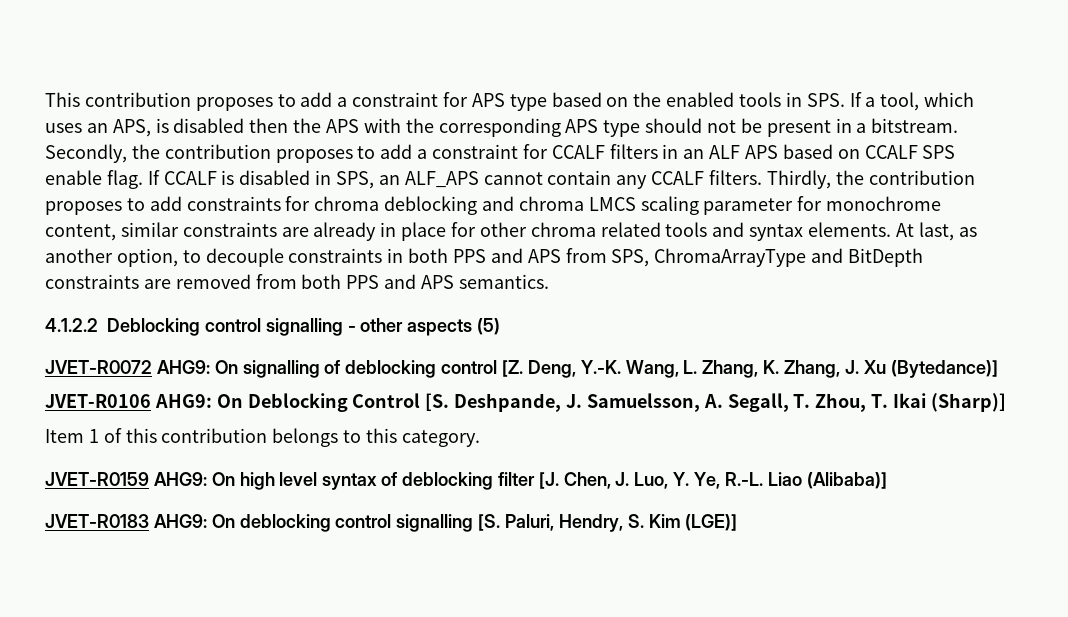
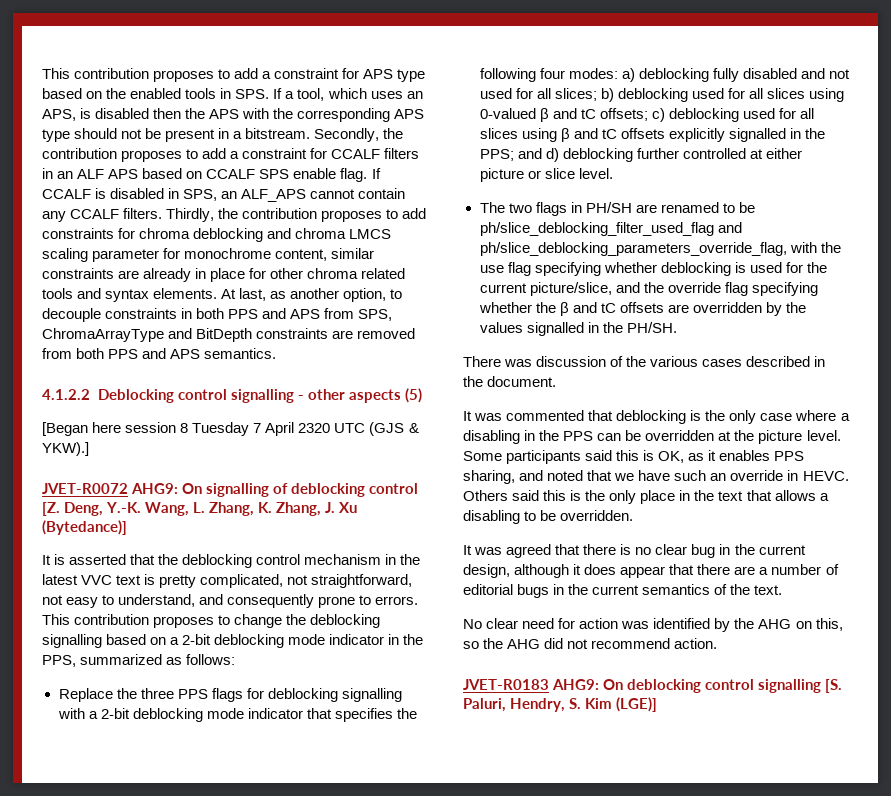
(501, 326) none -> [42,422,419,436] [42,442,89,456] // [Began here session 8 Tuesday 7 April 2320 UTC (GJS & YKW).]
[45,393,1006,412] [45,428,480,447] [45,472,887,490] JVET-R0106 AHG9: On Deblocking Control [S. Deshpande, J. Samuelsson, A. Segall, T. Zhou, T. Ikai (Sharp)] // Item 1 of this contribution belongs to this category. // JVET-R0159 AHG9: On high level syntax of deblocking filter [J. Chen, J. Luo, Y. Ye, R.-L. Liao (Alibaba)] -> [42,554,421,568] [42,574,413,588] [42,594,419,608] [42,614,381,628] [42,634,424,648] [42,654,236,667] [58,688,402,702] [57,708,417,722] [479,68,850,82] [479,88,844,102] [479,108,814,122] [479,128,825,142] [479,148,802,162] [479,168,613,182] [479,202,755,216] [479,222,742,236] [479,242,841,256] [479,262,827,276] [479,282,818,296] [478,302,806,316] [479,322,677,336] [463,356,826,367] [463,376,557,387] [463,410,850,424] [463,430,841,444] [463,450,805,464] [463,470,849,484] [463,490,829,504] [463,510,634,524] [463,544,806,558] [463,564,839,578] [463,584,783,598] [463,618,843,632] [463,638,718,649] It is asserted that the deblocking control mechanism in the latest VVC text is pretty complicated, not straightforward, not easy to understand, and consequently prone to errors. This contribution proposes to change the deblocking signalling based on a 2-bit deblocking mode indicator in the PPS, summarized as follows: // Replace the three PPS flags for deblocking signalling with a 2-bit deblocking mode indicator that specifies the following four modes: a) deblocking fully disabled and not used for all slices; b) deblocking used for all slices using 0-valued β and tC offsets; c) deblocking used for all slices using β and tC offsets explicitly signalled in the PPS; and d) deblocking further controlled at either picture or slice level. // The two flags in PH/SH are renamed to be ph/slice_deblocking_filter_used_flag and ph/slice_deblocking_parameters_override_flag, with the use flag specifying whether deblocking is used for the current picture/slice, and the override flag specifying whether the β and tC offsets are overridden by the values signalled in the PH/SH. // There was discussion of the various cases described in the document. // It was commented that deblocking is the only case where a disabling in the PPS can be overridden at the picture level. Some participants said this is OK, as it enables PPS sharing, and noted that we have such an override in HEVC. Others said this is the only place in the text that allows a disabling to be overridden. // It was agreed that there is no clear bug in the current design, although it does appear that there are a number of editorial bugs in the current semantics of the text. // No clear need for action was identified by the AHG on this, so the AHG did not recommend action.

